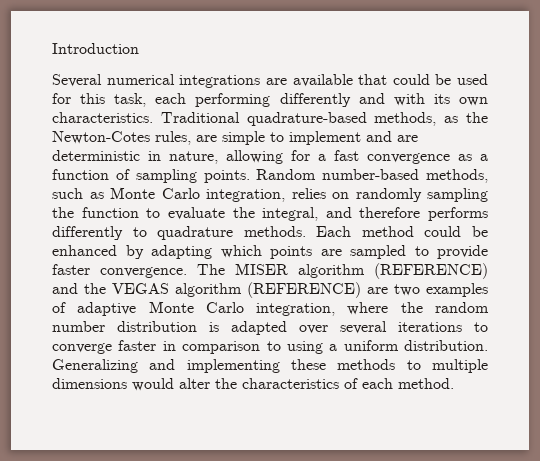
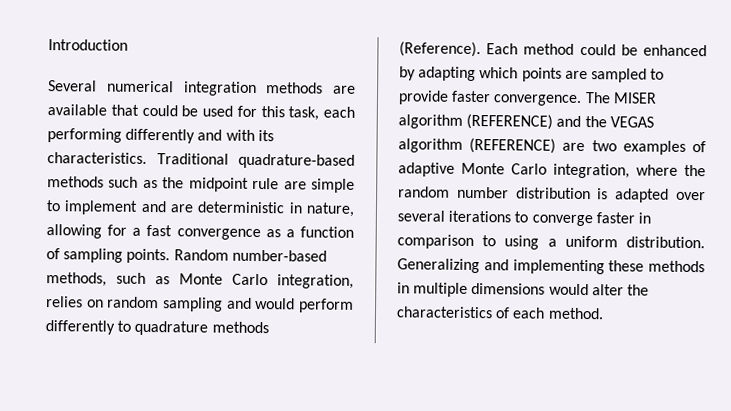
[179,75,261,88] integrations -> [183,81,324,96] integration methods
[458,97,488,106] own -> (274, 135) none
[374,112,489,126] [52,131,191,145] methods, as the Newton-Cotes rules, -> [47,176,280,192] methods such as the midpoint rule
[355,188,488,202] [52,207,488,221] randomly sampling the function to evaluate the integral, and therefore performs -> [107,296,354,313] random sampling and would perform
[243,226,306,237] methods. -> [211,321,269,334] [399,41,481,58] methods (Reference).
[406,360,421,370] to -> [397,282,410,294] in

